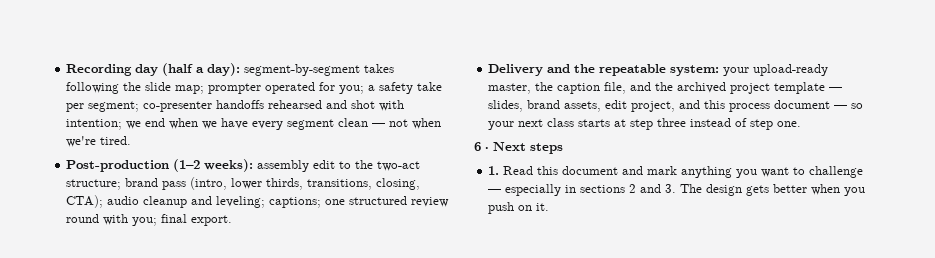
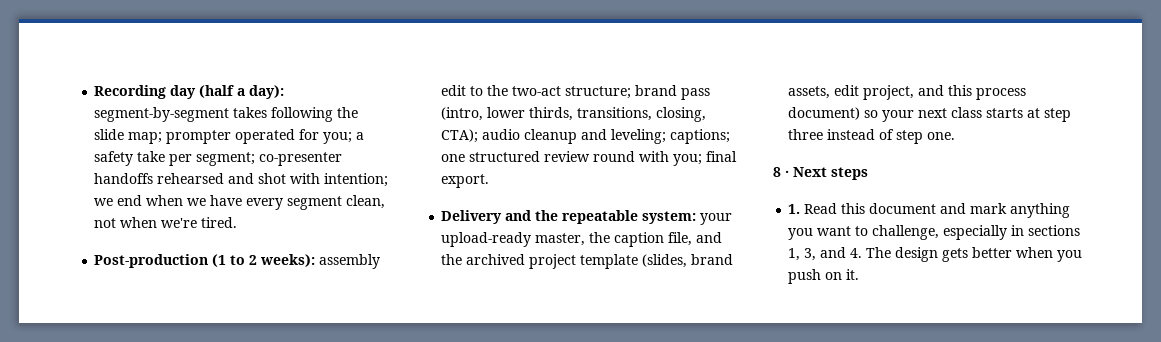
[338,118,386,127] clean — -> [346,195,386,209] clean,
[173,159,201,172] (1–2 -> [212,254,258,267] (1 to 2
[829,87,843,91] [488,100,524,112] — slides, -> [642,254,688,268] (slides,
[774,100,848,109] document — -> [788,107,861,120] document)
[474,142,481,151] 6 -> [773,167,781,177] 8
[809,166,864,178] [488,189,502,193] challenge — -> [872,225,940,240] challenge,
[629,184,677,193] 2 and 3. -> [788,247,863,261] 1, 3, and 4.

